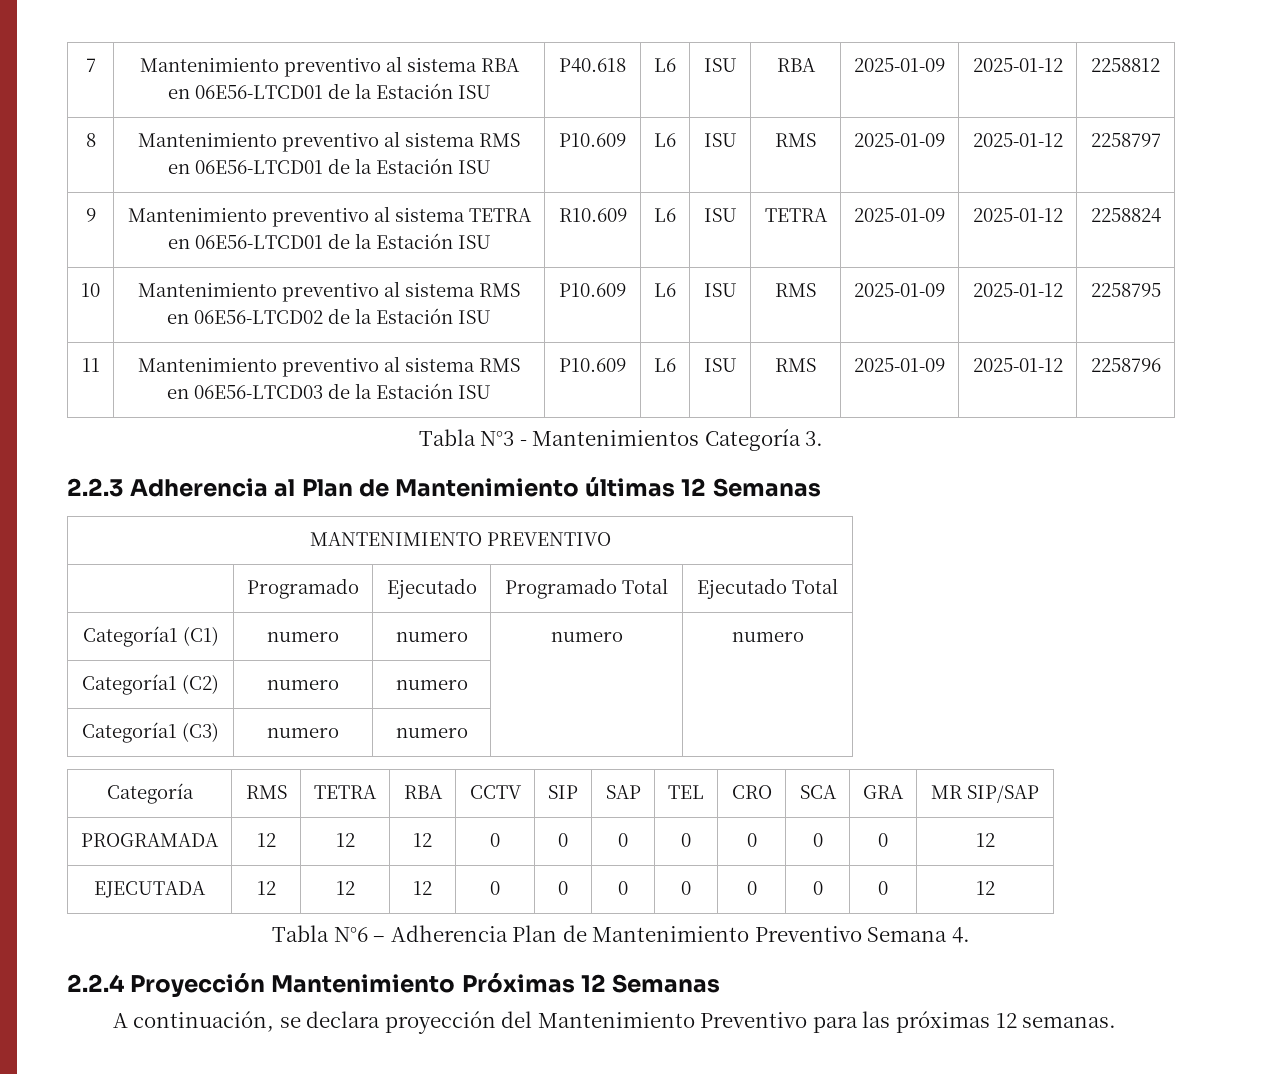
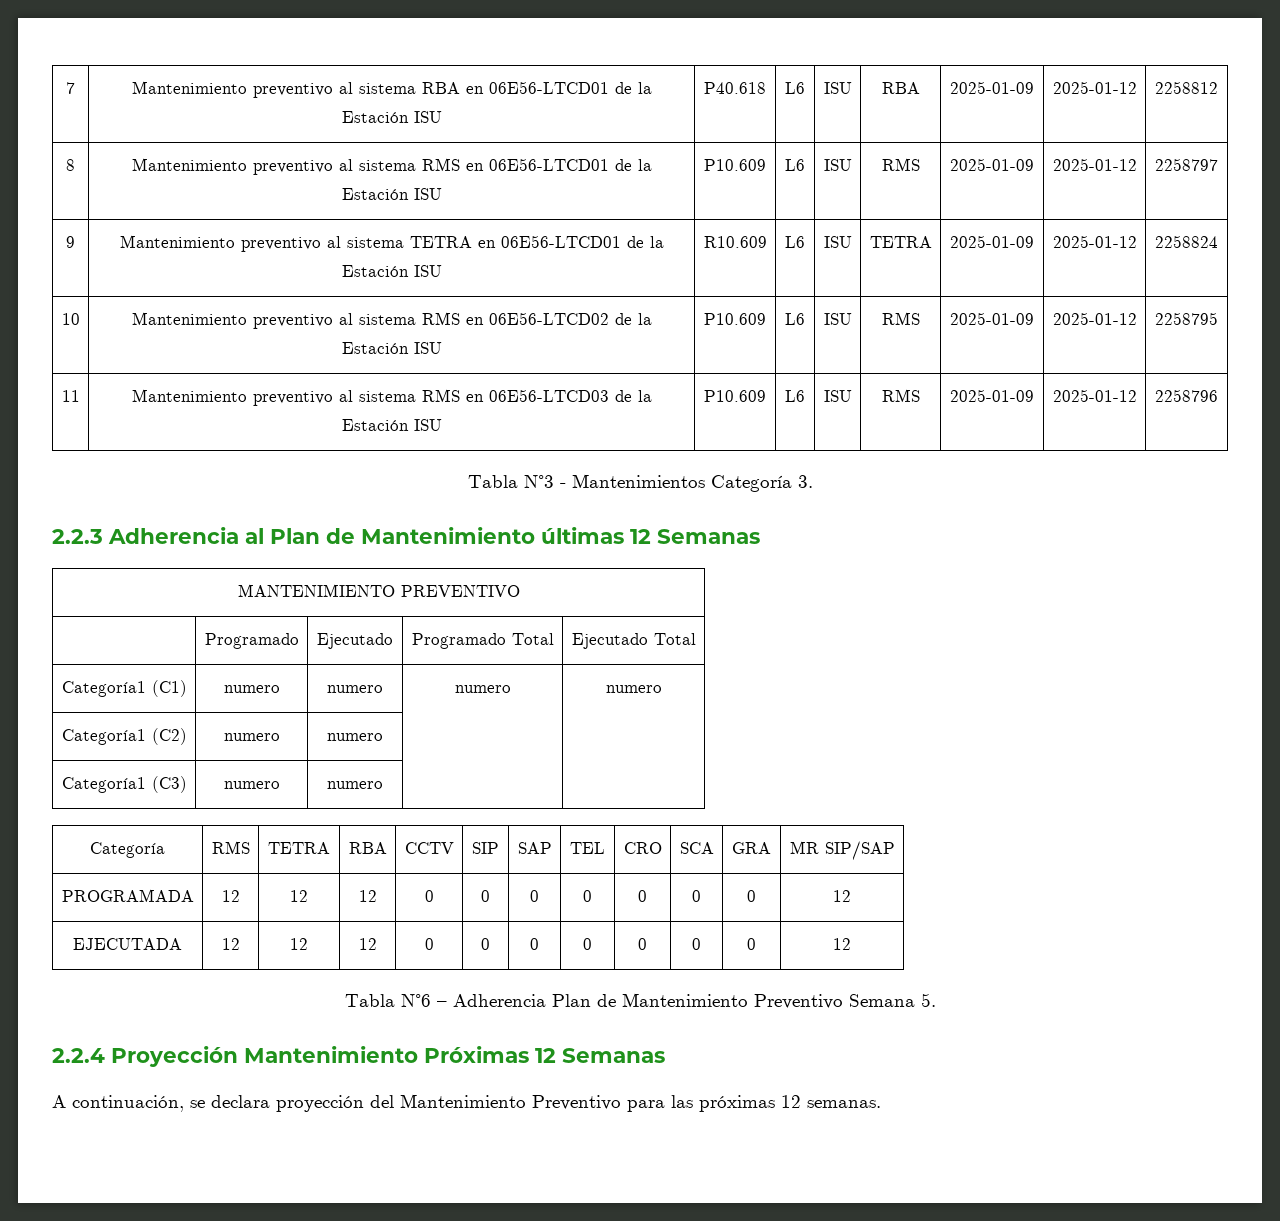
[951,927,970,943] 4. -> [920,993,936,1007] 5.

